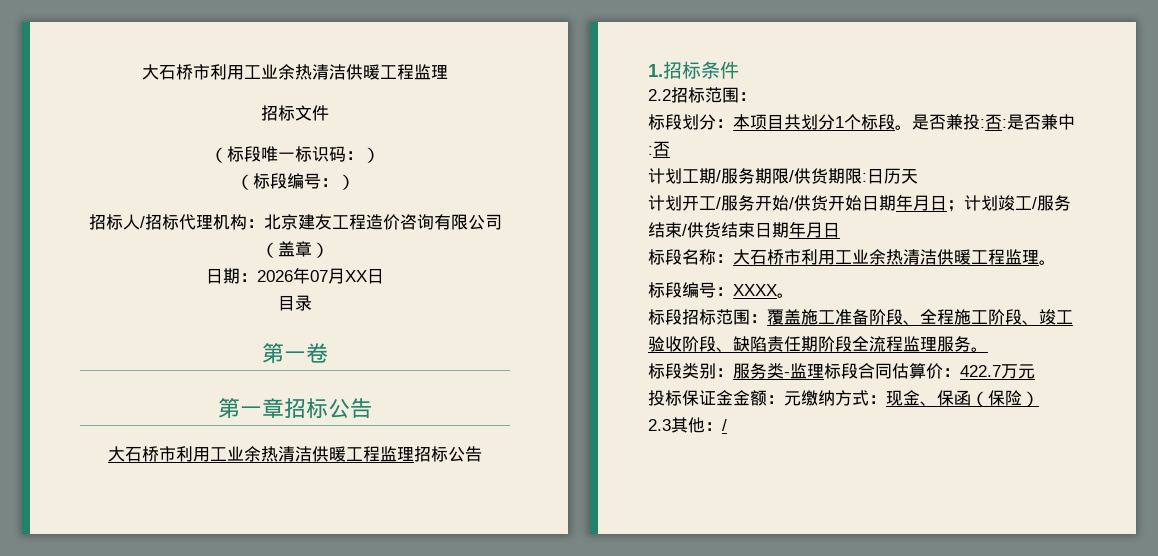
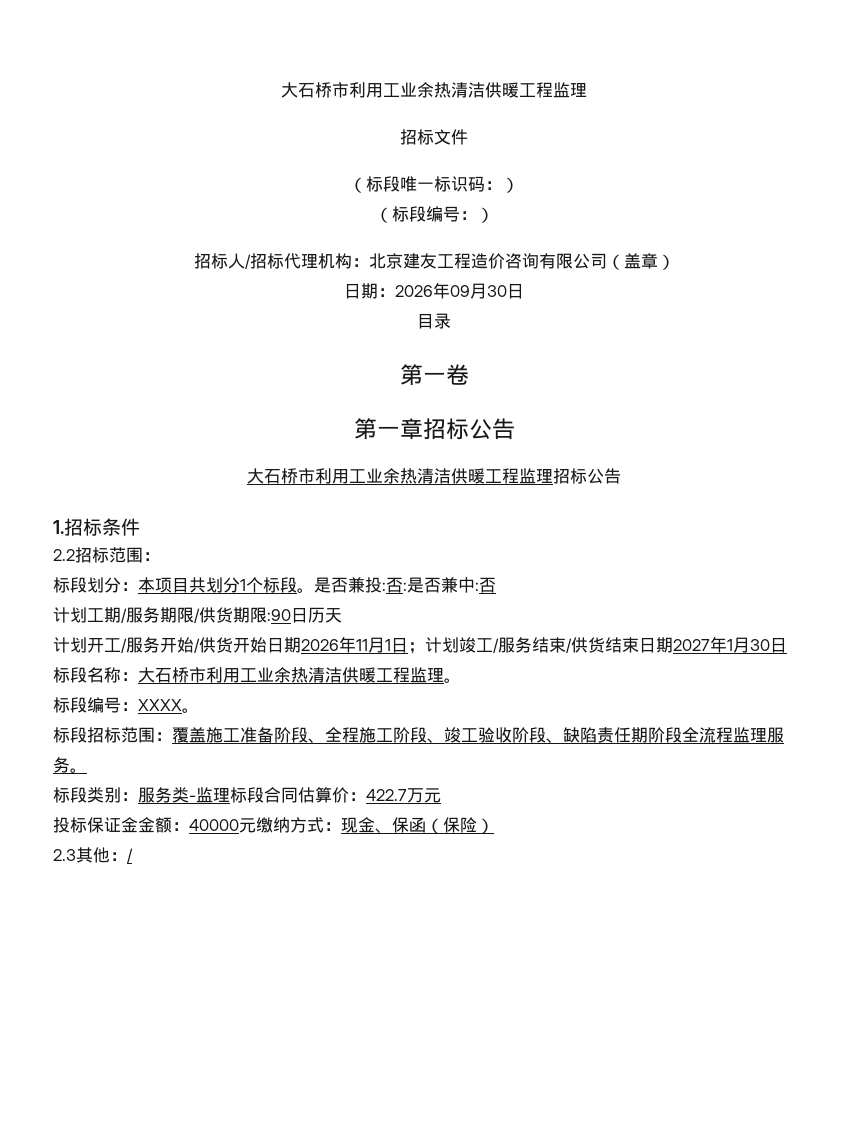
[310,268,367,284] 07月XX -> [450,283,507,299] 09月30
[862,173,867,182] : -> [267,609,291,621] :90
[896,194,930,211] 年月 -> [301,636,391,653] 2026年11月1
[789,221,823,238] 年月 -> [673,636,770,653] 2027年1月30
(784, 399) none -> [189,819,239,831] 40000

